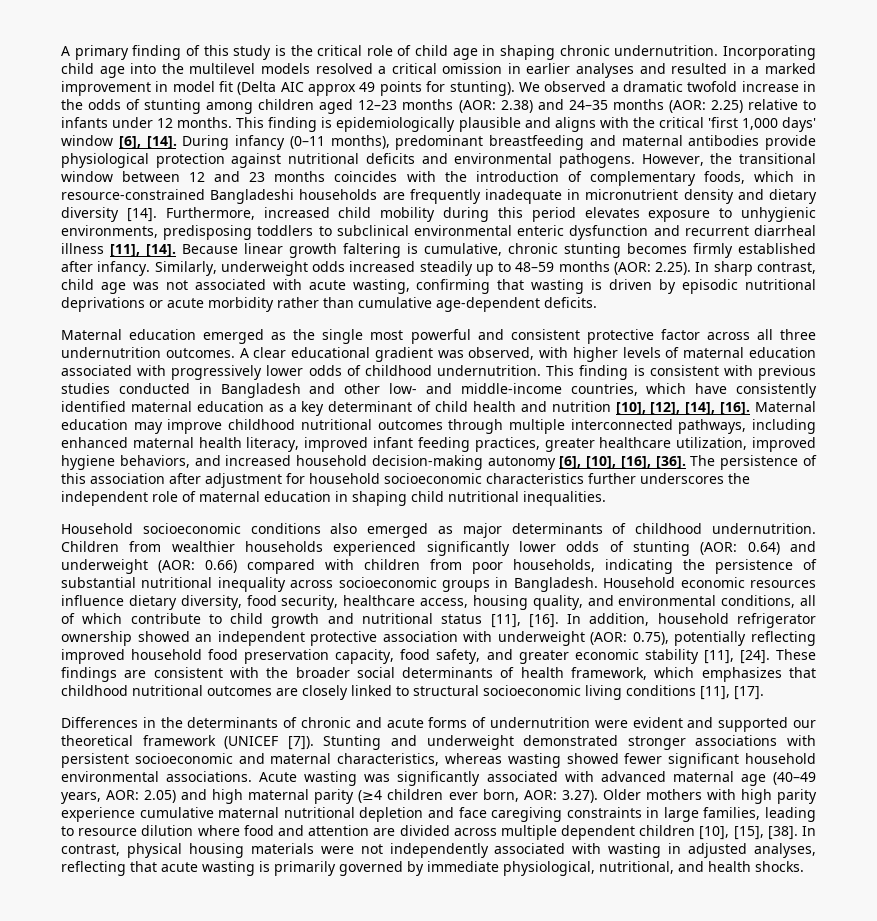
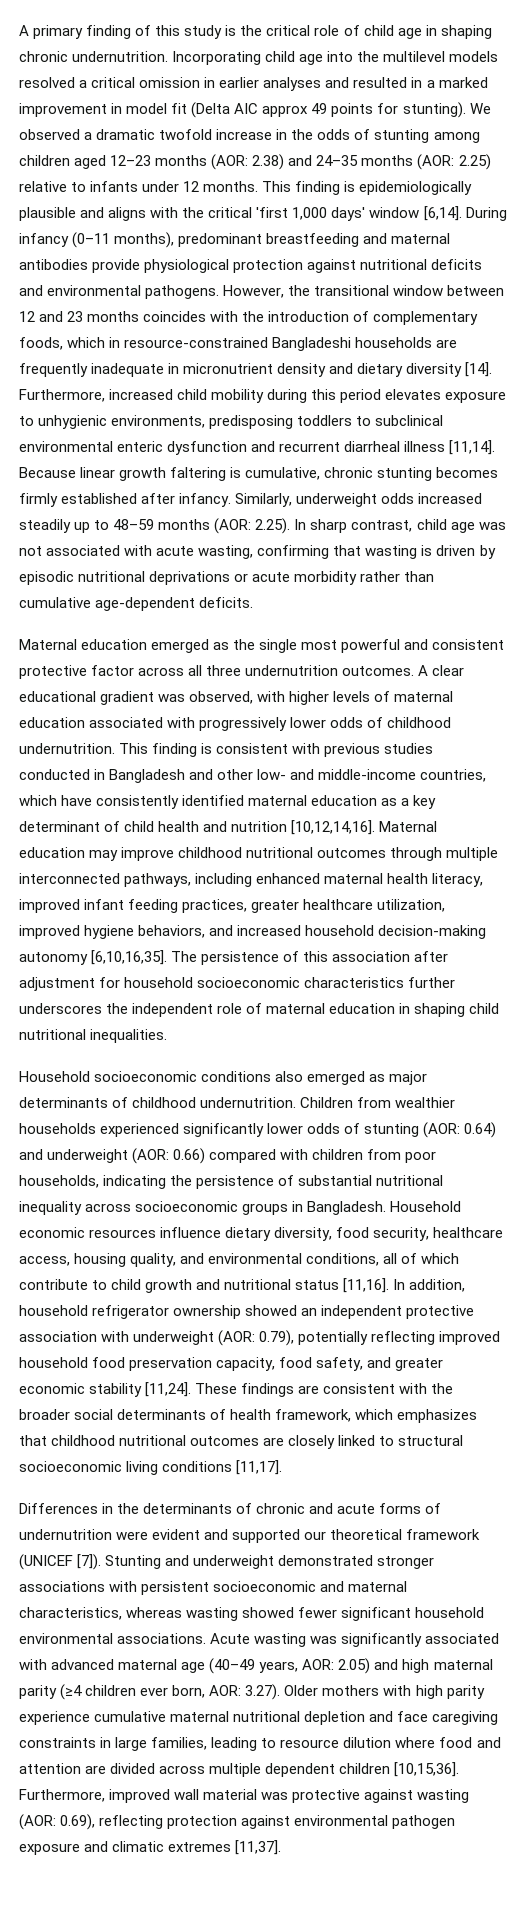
[118,136,177,149] [6], [14]. -> [423,206,462,221] [6,14].
[110,244,176,257] [11], [14]. -> [449,440,496,455] [11,14].
[615,402,751,415] [10], [12], [14], [16]. -> [291,820,376,835] [10,12,14,16].
[559,456,686,469] [6], [10], [16], [36]. -> [91,950,168,965] [6,10,16,35].
[490,614,559,628] [11], [16]. -> [343,1278,390,1293] [11,16].
[632,632,669,645] 0.75), -> [259,1330,295,1346] 0.79),
[703,650,770,664] [11], [24]. -> [145,1382,192,1397] [11,24].
[700,686,764,700] [11], [17]. -> [236,1460,283,1475] [11,17].
[699,826,816,840] [61,843,816,858] [61,861,804,876] [10], [15], [38]. In contrast, physical housing materials were not independently associated with wasting in adjusted analyses, reflecting that acute wasting is primarily governed by immediate physiological, nutritional, and health shocks. -> [394,1762,460,1777] [19,1789,470,1803] [19,1814,456,1830] [19,1840,282,1855] [10,15,36]. Furthermore, improved wall material was protective against wasting (AOR: 0.69), reflecting protection against environmental pathogen exposure and climatic extremes [11,37].

